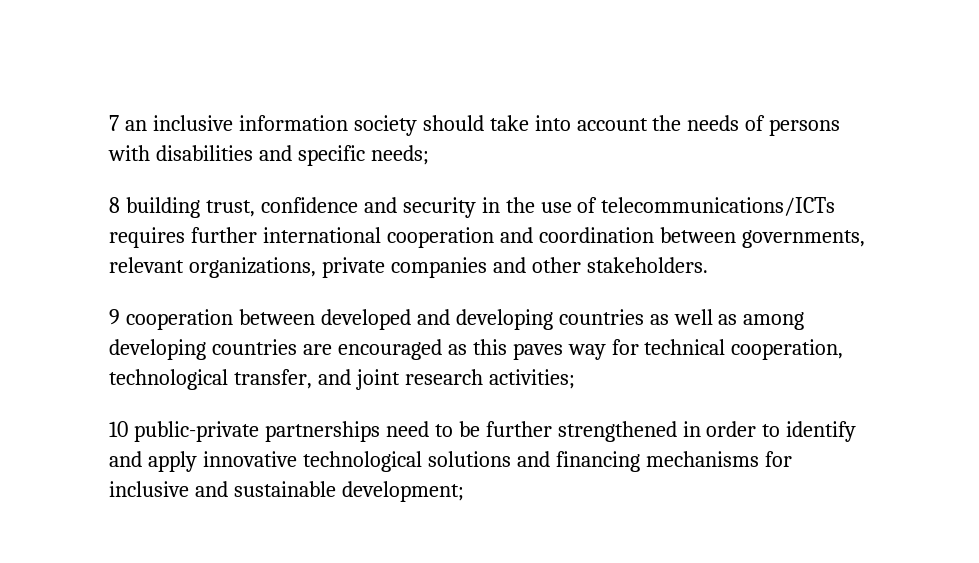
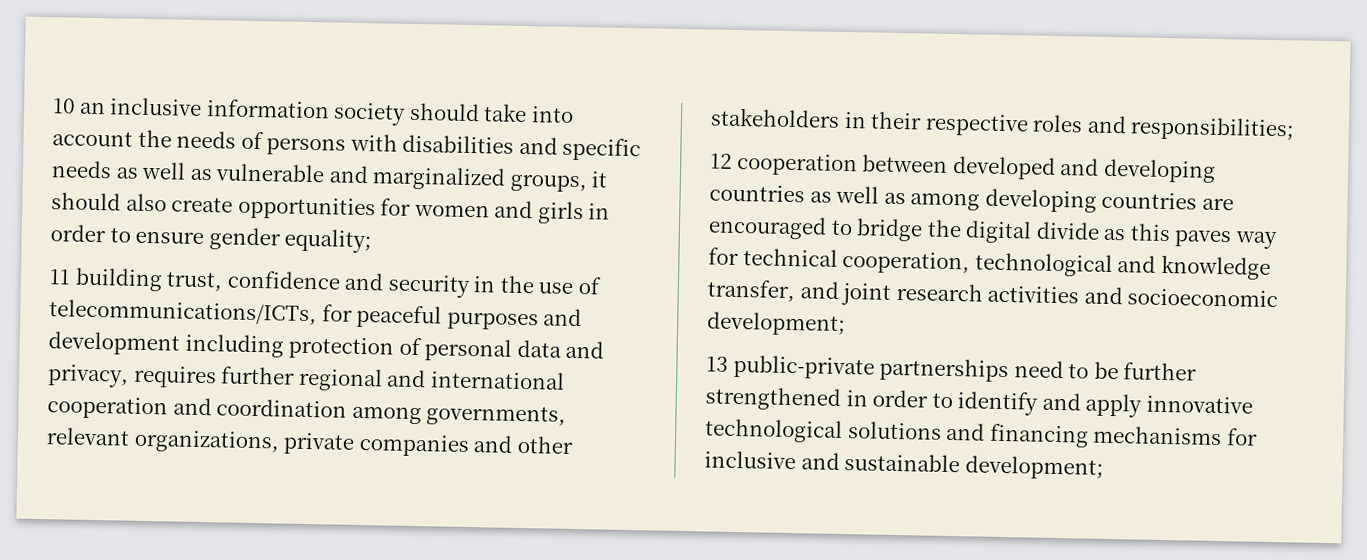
[109,115,119,131] 7 -> [53,98,75,114] 10
[370,145,429,165] [109,197,120,213] needs; // 8 -> [51,160,609,193] [51,192,611,225] [50,224,373,254] [49,269,71,285] needs as well as vulnerable and marginalized groups, it should also create opportunities for women and girls in order to ensure gender equality; // 11
[601,197,836,216] [109,227,257,248] telecommunications/ICTs requires further -> [49,299,583,331] [48,331,605,362] [47,364,427,392] telecommunications/ICTs, for peaceful purposes and development including protection of personal data and privacy, requires further regional and
[659,227,736,243] between -> [351,405,422,425] among
[586,257,708,273] [109,309,120,325] stakeholders. // 9 -> [710,107,1296,142] [710,153,732,169] stakeholders in their respective roles and responsibilities; // 12
(442, 349) none -> [830,218,1100,244] to bridge the digital divide
(228, 379) none -> [1117,254,1271,280] and knowledge
[488,369,575,389] [109,421,128,437] activities; // 10 -> [987,285,1279,308] [707,311,846,337] [706,356,728,372] activities and socioeconomic development; // 13

